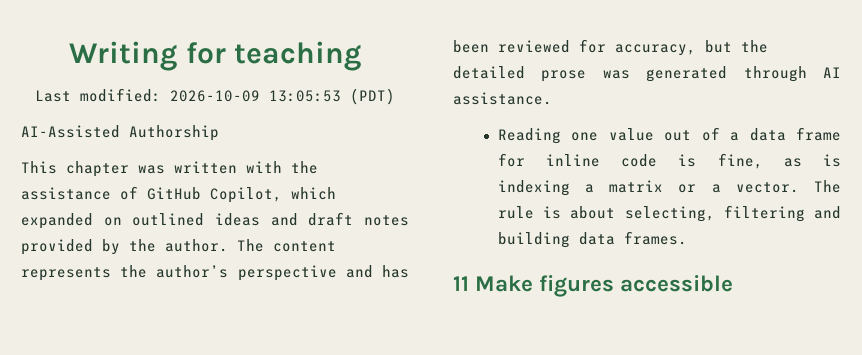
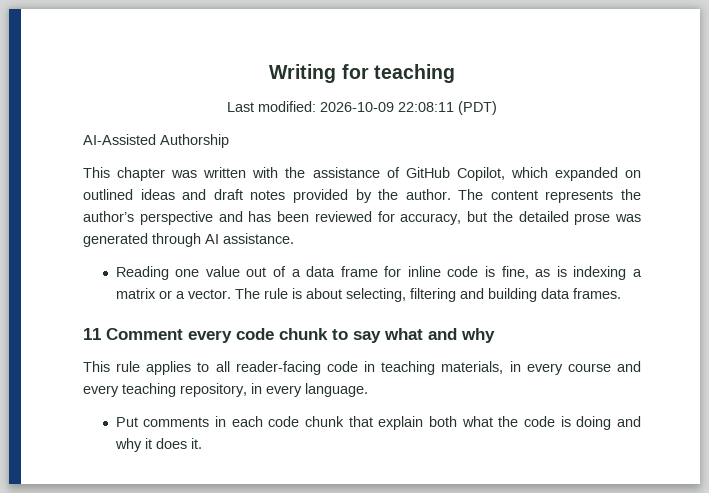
[269,90,341,102] 13:05:53 -> [398,102,454,112] 22:08:11
[475,275,734,297] Make figures accessible -> [106,328,495,343] [83,361,641,375] [83,383,368,397] [115,416,641,430] [114,438,202,452] Comment every code chunk to say what and why // This rule applies to all reader-facing code in teaching materials, in every course and every teaching repository, in every language. // Put comments in each code chunk that explain both what the code is doing and why it does it.

